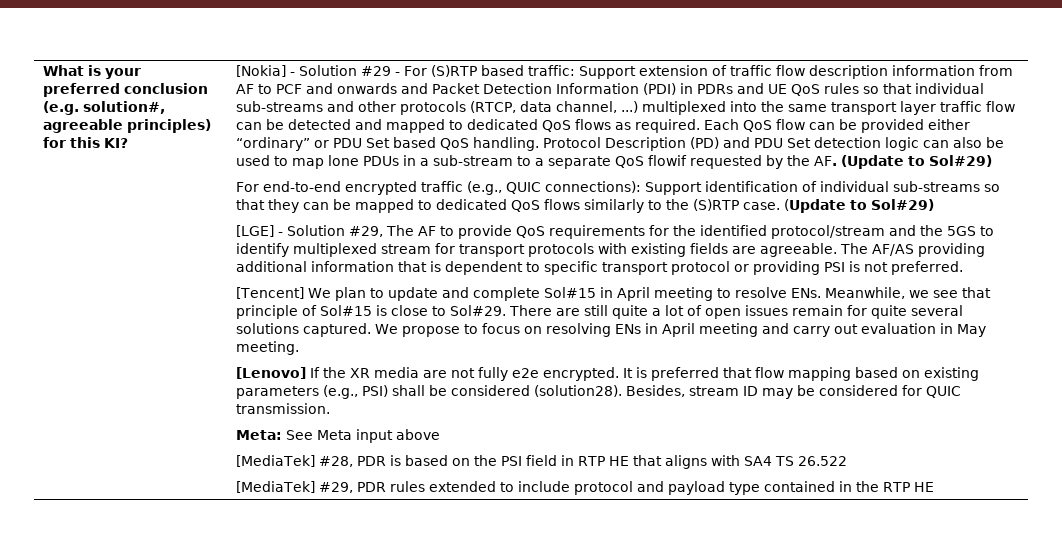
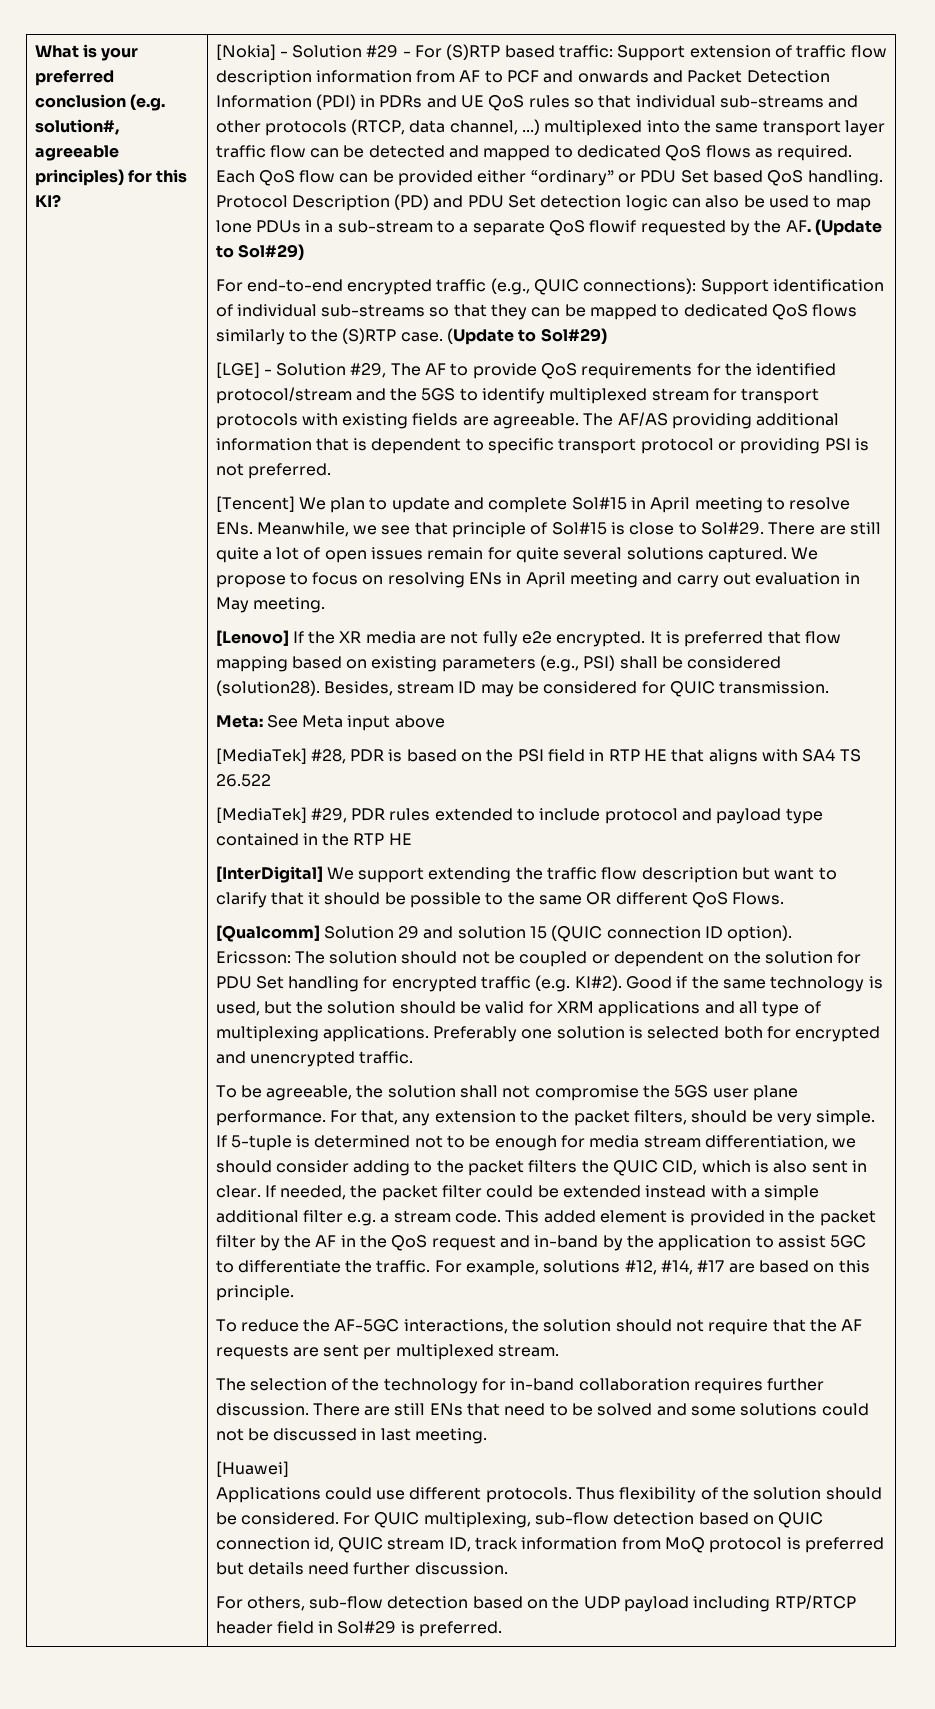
(934, 487) none -> [215,866,837,883] [215,892,785,908] [215,925,793,942] [215,951,862,967] [215,975,883,992] [215,1001,821,1017] [215,1026,881,1042] [215,1051,414,1067] [215,1085,799,1101] [215,1110,876,1126] [215,1135,857,1151] [215,1160,867,1176] [215,1185,820,1201] [215,1210,876,1226] [215,1235,867,1251] [215,1260,870,1276] [215,1285,294,1301] [215,1319,863,1335] [215,1344,560,1360] [215,1378,825,1394] [215,1403,869,1416] [215,1428,488,1444] [215,1461,289,1477] [215,1487,882,1503] [215,1512,824,1528] [215,1537,885,1553] [215,1562,508,1575] [215,1595,856,1612] [215,1621,503,1637] // [InterDigital] We support extending the traffic flow description but want to clarify that it should be possible to the same OR different QoS Flows. // [Qualcomm] Solution 29 and solution 15 (QUIC connection ID option). // Ericsson: The solution should not be coupled or dependent on the solution for PDU Set handling for encrypted traffic (e.g. KI#2). Good if the same technology is used, but the solution should be valid for XRM applications and all type of multiplexing applications. Preferably one solution is selected both for encrypted and unencrypted traffic. // To be agreeable, the solution shall not compromise the 5GS user plane performance. For that, any extension to the packet filters, should be very simple. If 5-tuple is determined not to be enough for media stream differentiation, we should consider adding to the packet filters the QUIC CID, which is also sent in clear. If needed, the packet filter could be extended instead with a simple additional filter e.g. a stream code. This added element is provided in the packet filter by the AF in the QoS request and in-band by the application to assist 5GC to differentiate the traffic. For example, solutions #12, #14, #17 are based on this principle. // To reduce the AF-5GC interactions, the solution should not require that the AF requests are sent per multiplexed stream. // The selection of the technology for in-band collaboration requires further discussion. There are still ENs that need to be solved and some solutions could not be discussed in last meeting. // [Huawei] // Applications could use different protocols. Thus flexibility of the solution should be considered. For QUIC multiplexing, sub-flow detection based on QUIC connection id, QUIC stream ID, track information from MoQ protocol is preferred but details need further discussion. // For others, sub-flow detection based on the UDP payload including RTP/RTCP header field in Sol#29 is preferred.

